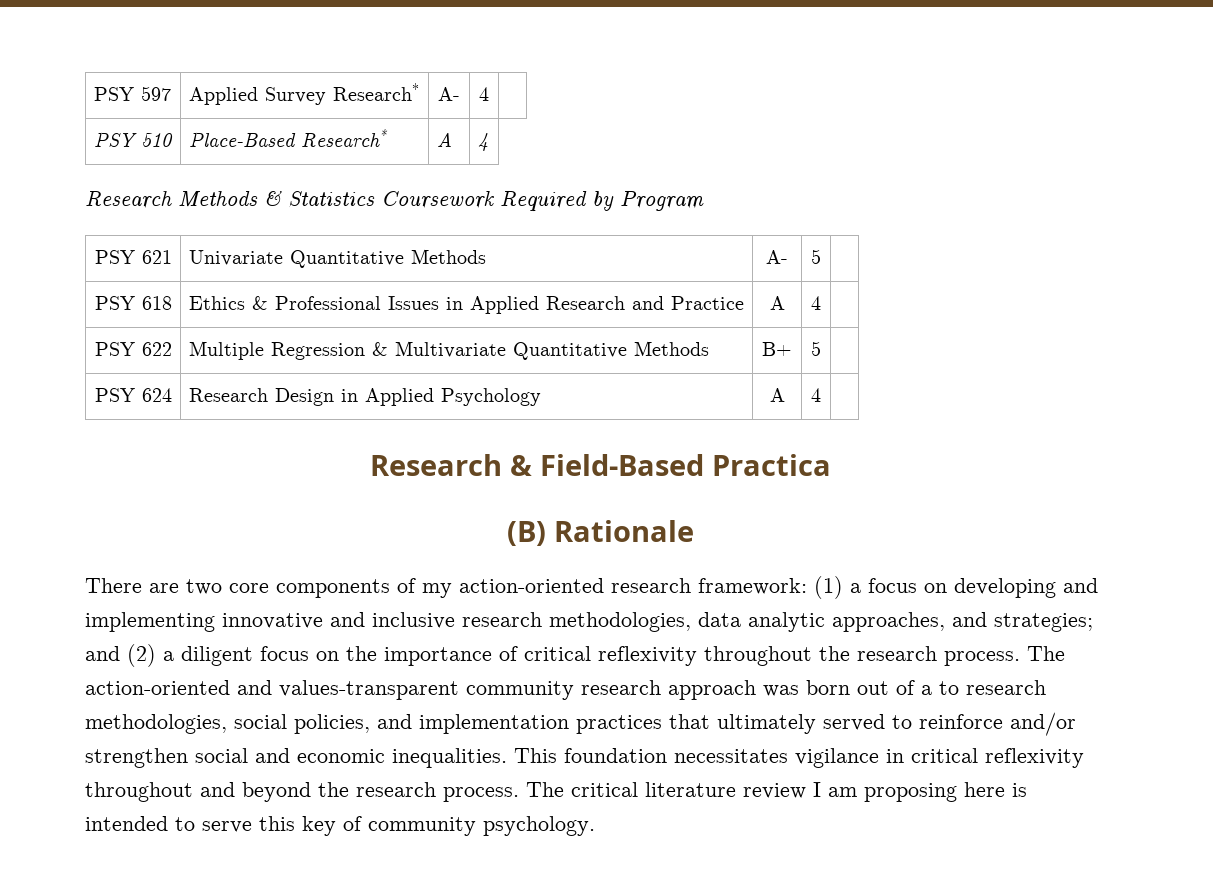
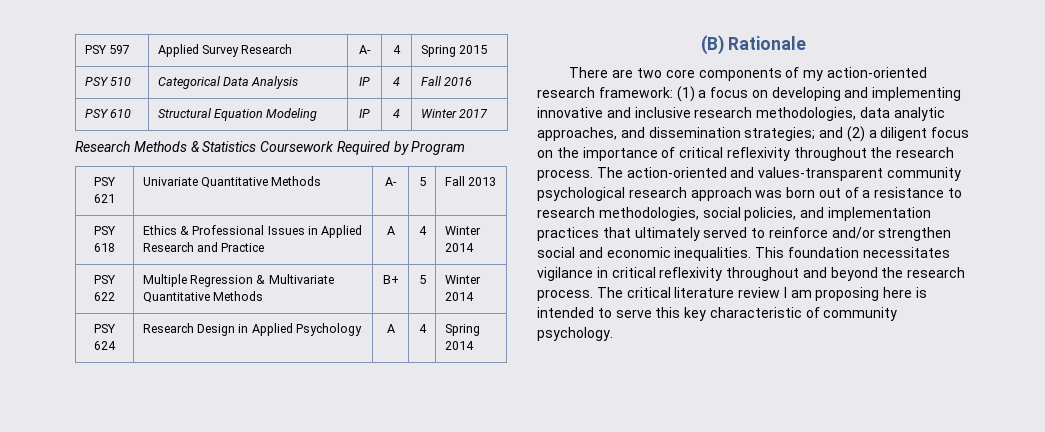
[332,83,419,101] Research* -> [241,44,293,54] Research
(489, 94) none -> [420,45,487,57] Spring 2015
[188,129,388,147] [436,133,452,147] [477,133,488,151] Place-Based Research* | A | 4 -> [157,76,299,89] [359,77,370,86] [393,77,400,86] [420,76,472,86] [84,109,131,118] [157,108,318,121] [359,109,370,118] [393,109,400,118] [420,109,488,118] Categorical Data Analysis | IP | 4 | Fall 2016 // PSY 610 | Structural Equation Modeling | IP | 4 | Winter 2017
(821, 256) none -> [444,176,496,186] Fall 2013
(821, 303) none -> [444,226,481,235] [444,243,474,252] Winter 2014
(821, 348) none -> [444,275,481,284] [444,292,474,301] Winter 2014
[370,454,831,476] // Research & Field-Based Practica -> [444,324,480,336] [444,341,474,350] Spring 2014
(987, 619) none -> [648,127,741,138] dissemination
(574, 690) none -> [537,187,625,201] psychological
(932, 690) none -> [874,187,945,198] resistance
(336, 826) none -> [709,307,802,318] characteristic

